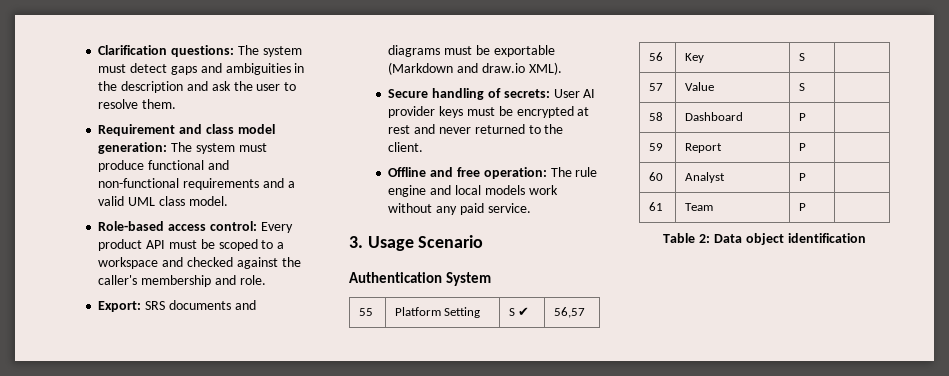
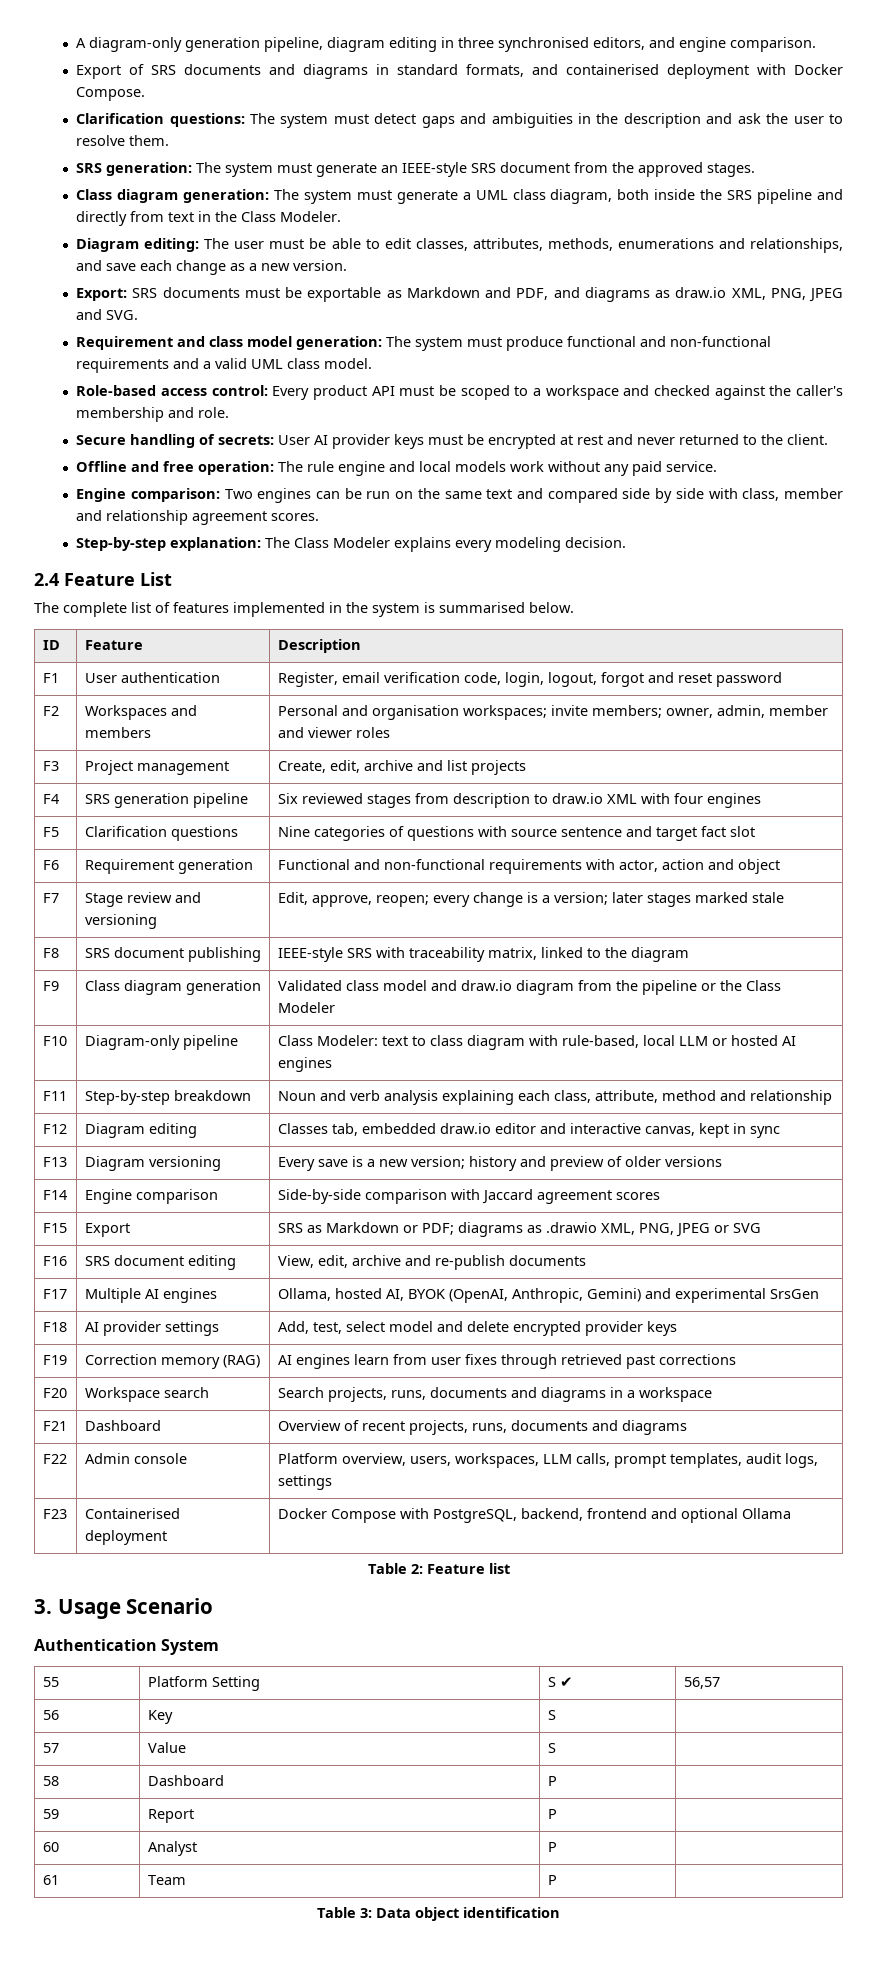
(98, 50) none -> [76,37,817,52] [76,64,843,79] [76,87,146,101] A diagram-only generation pipeline, diagram editing in three synchronised editors, and engine comparison. // Export of SRS documents and diagrams in standard formats, and containerised deployment with Docker Compose. //
(177, 104) none -> [76,162,756,177] [76,189,844,204] [76,211,342,226] [76,238,843,253] [76,260,348,275] [76,287,844,302] [76,309,139,320] // SRS generation: The system must generate an IEEE-style SRS document from the approved stages. // Class diagram generation: The system must generate a UML class diagram, both inside the SRS pipeline and directly from text in the Class Modeler. // Diagram editing: The user must be able to edit classes, attributes, methods, enumerations and relationships, and save each change as a new version. // Export: SRS documents must be exportable as Markdown and PDF, and diagrams as draw.io XML, PNG, JPEG and SVG.
[98,300,256,312] [388,45,555,57] [388,62,562,75] // Export: SRS documents and diagrams must be exportable (Markdown and draw.io XML). -> (230, 412) none
(531, 208) none -> [76,488,843,503] [76,510,320,525] [76,537,627,552] [34,572,172,586] [34,602,574,617] [42,640,60,650] [84,640,143,650] [277,639,361,653] [42,673,59,683] [84,672,220,683] [277,672,782,687] [42,706,59,716] [84,705,197,720] [84,727,151,738] [277,705,828,720] [277,727,390,738] [42,761,59,771] [84,760,229,775] [277,760,526,775] [42,794,59,804] [84,793,248,808] [277,793,761,808] [42,827,59,837] [84,826,238,841] [277,826,755,841] [42,860,59,870] [84,859,253,874] [277,859,780,874] [42,893,59,903] [84,892,201,907] [84,914,157,929] [277,892,784,907] [42,948,59,958] [84,947,261,962] [277,947,689,962] [42,981,59,991] [84,980,261,995] [277,980,781,995] [277,1002,335,1013] [42,1036,67,1046] [84,1035,238,1050] [277,1035,796,1050] [277,1057,332,1072] [42,1091,67,1101] [84,1090,251,1105] [277,1090,832,1105] [42,1124,67,1134] [84,1123,197,1138] [277,1123,780,1138] [42,1157,67,1167] [84,1156,221,1171] [277,1156,722,1171] [42,1190,67,1200] [84,1189,218,1204] [277,1189,660,1204] [42,1223,67,1233] [84,1223,130,1237] [277,1222,761,1237] [42,1256,67,1266] [84,1255,236,1270] [277,1255,586,1270] [42,1289,67,1299] [84,1288,217,1303] [277,1288,819,1303] [42,1322,67,1332] [84,1321,219,1336] [277,1321,677,1336] [42,1355,67,1365] [84,1354,260,1369] [277,1354,736,1369] [42,1388,67,1398] [84,1387,209,1402] [277,1387,712,1402] [42,1421,67,1431] [84,1420,161,1431] [277,1420,687,1435] [42,1454,67,1464] [84,1453,187,1464] [277,1453,818,1468] [277,1475,332,1490] [42,1509,67,1519] [84,1508,180,1519] [84,1530,167,1545] [277,1508,791,1523] [367,1563,510,1574] // Engine comparison: Two engines can be run on the same text and compared side by side with class, member and relationship agreement scores. // Step-by-step explanation: The Class Modeler explains every modeling decision. // 2.4 Feature List // The complete list of features implemented in the system is summarised below. // ID | Feature | Description // F1 | User authentication | Register, email verification code, login, logout, forgot and reset password // F2 | Workspaces and members | Personal and organisation workspaces; invite members; owner, admin, member and viewer roles // F3 | Project management | Create, edit, archive and list projects // F4 | SRS generation pipeline | Six reviewed stages from description to draw.io XML with four engines // F5 | Clarification questions | Nine categories of questions with source sentence and target fact slot // F6 | Requirement generation | Functional and non-functional requirements with actor, action and object // F7 | Stage review and versioning | Edit, approve, reopen; every change is a version; later stages marked stale // F8 | SRS document publishing | IEEE-style SRS with traceability matrix, linked to the diagram // F9 | Class diagram generation | Validated class model and draw.io diagram from the pipeline or the Class Modeler // F10 | Diagram-only pipeline | Class Modeler: text to class diagram with rule-based, local LLM or hosted AI engines // F11 | Step-by-step breakdown | Noun and verb analysis explaining each class, attribute, method and relationship // F12 | Diagram editing | Classes tab, embedded draw.io editor and interactive canvas, kept in sync // F13 | Diagram versioning | Every save is a new version; history and preview of older versions // F14 | Engine comparison | Side-by-side comparison with Jaccard agreement scores // F15 | Export | SRS as Markdown or PDF; diagrams as .drawio XML, PNG, JPEG or SVG // F16 | SRS document editing | View, edit, archive and re-publish documents // F17 | Multiple AI engines | Ollama, hosted AI, BYOK (OpenAI, Anthropic, Gemini) and experimental SrsGen // F18 | AI provider settings | Add, test, select model and delete encrypted provider keys // F19 | Correction memory (RAG) | AI engines learn from user fixes through retrieved past corrections // F20 | Workspace search | Search projects, runs, documents and diagrams in a workspace // F21 | Dashboard | Overview of recent projects, runs, documents and diagrams // F22 | Admin console | Platform overview, users, workspaces, LLM calls, prompt templates, audit logs, settings // F23 | Containerised deployment | Docker Compose with PostgreSQL, backend, frontend and optional Ollama // Table 2: Feature list
[699,234,711,243] 2: -> [360,1908,372,1918] 3:

